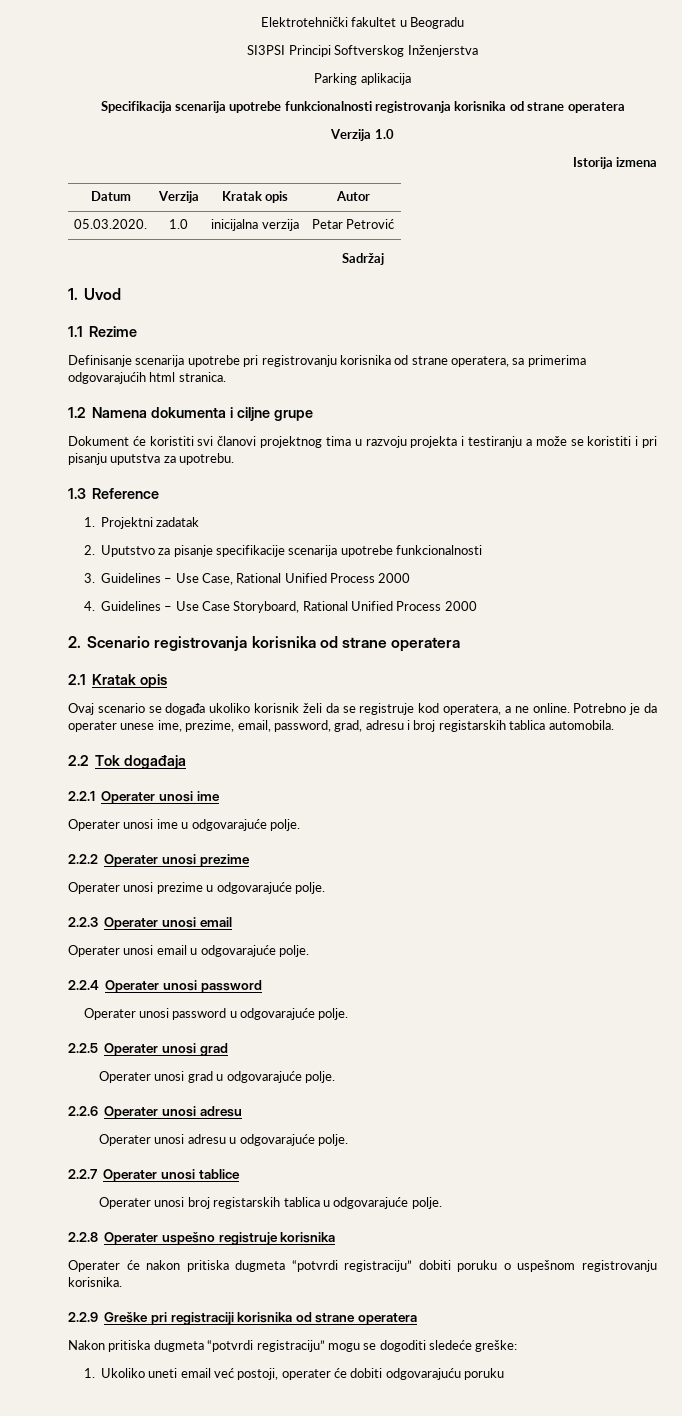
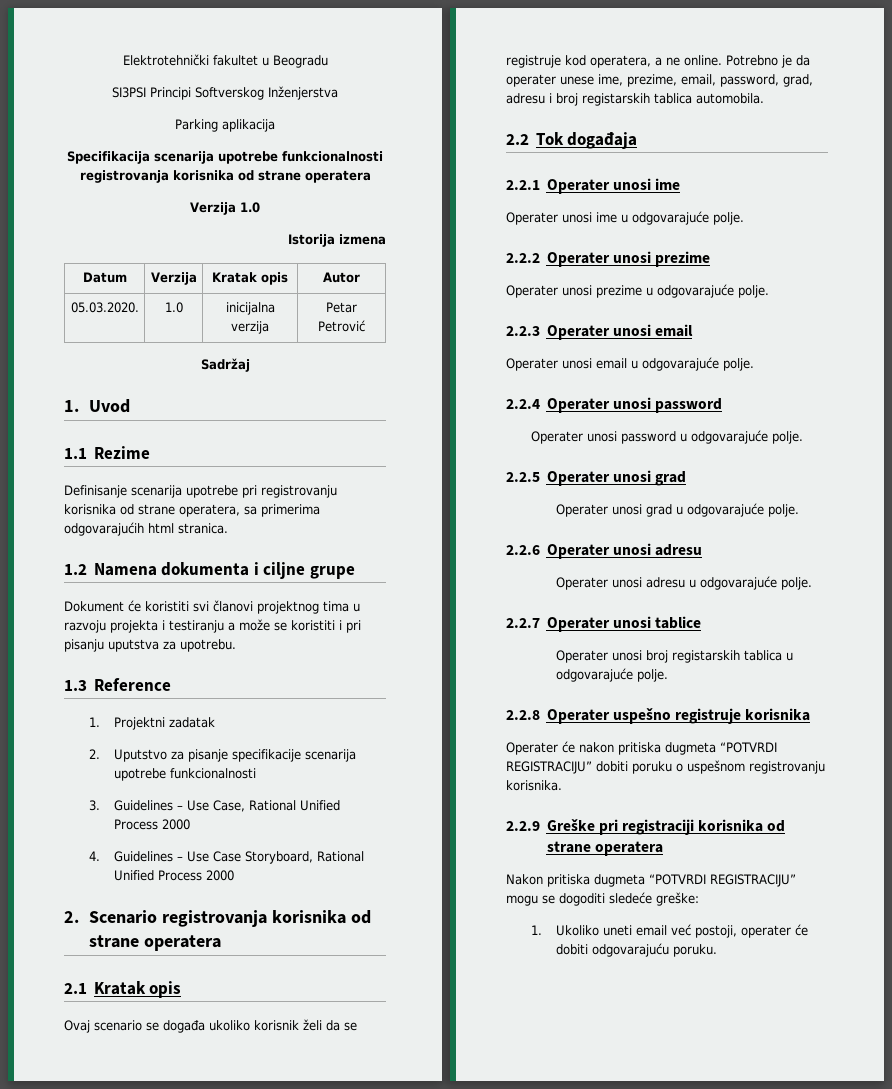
[291,1260,413,1272] “potvrdi registraciju” -> [720,742,777,753] [506,761,592,774] “POTVRDI REGISTRACIJU”
[207,1340,325,1352] “potvrdi registraciju” -> [649,874,796,887] “POTVRDI REGISTRACIJU”
[464,1368,505,1380] poruku -> [673,944,718,957] poruku.

